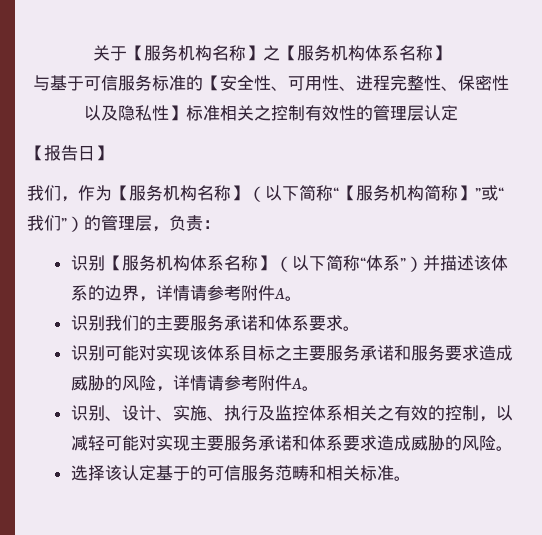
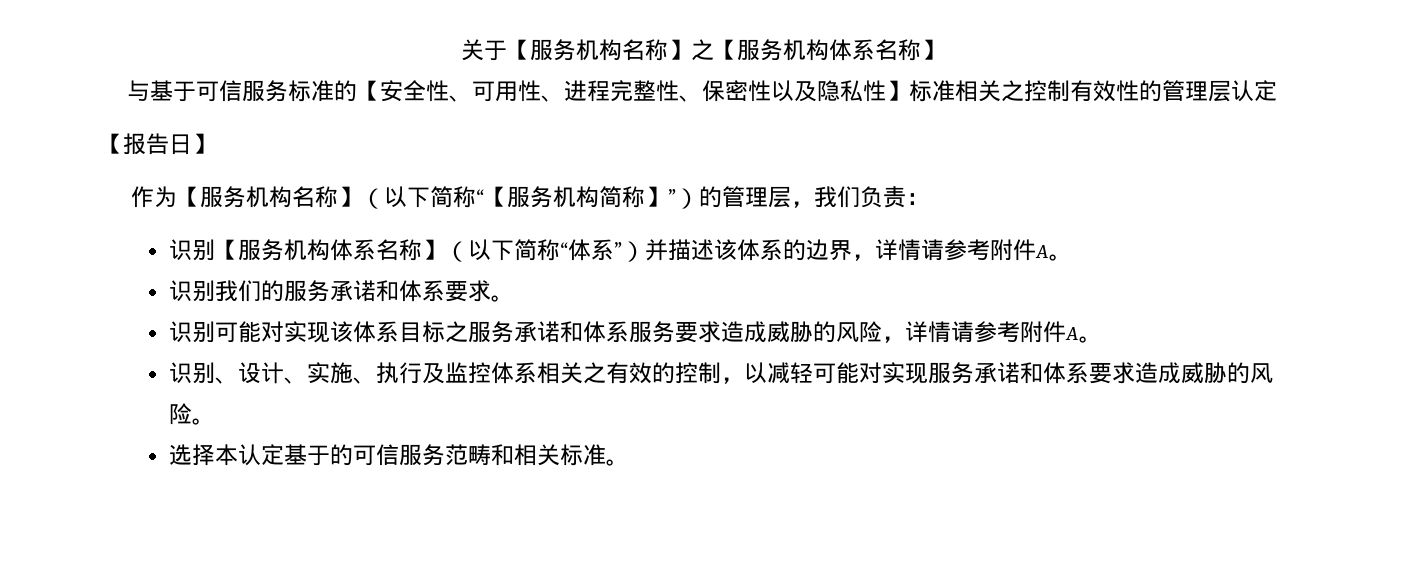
[27,185,78,202] 我们， -> (215, 143) none
[481,185,504,201] [27,215,67,231] 或“我们” -> (676, 197) none
(169, 229) none -> [813,186,860,208] 我们
[155,315,190,331] 主要 -> (285, 291) none
[291,345,411,361] 主要服务承诺和 -> [468,321,630,343] 服务承诺和体系
[189,435,224,451] 主要 -> (929, 373) none
[104,465,122,481] 该 -> [215,444,239,466] 本

